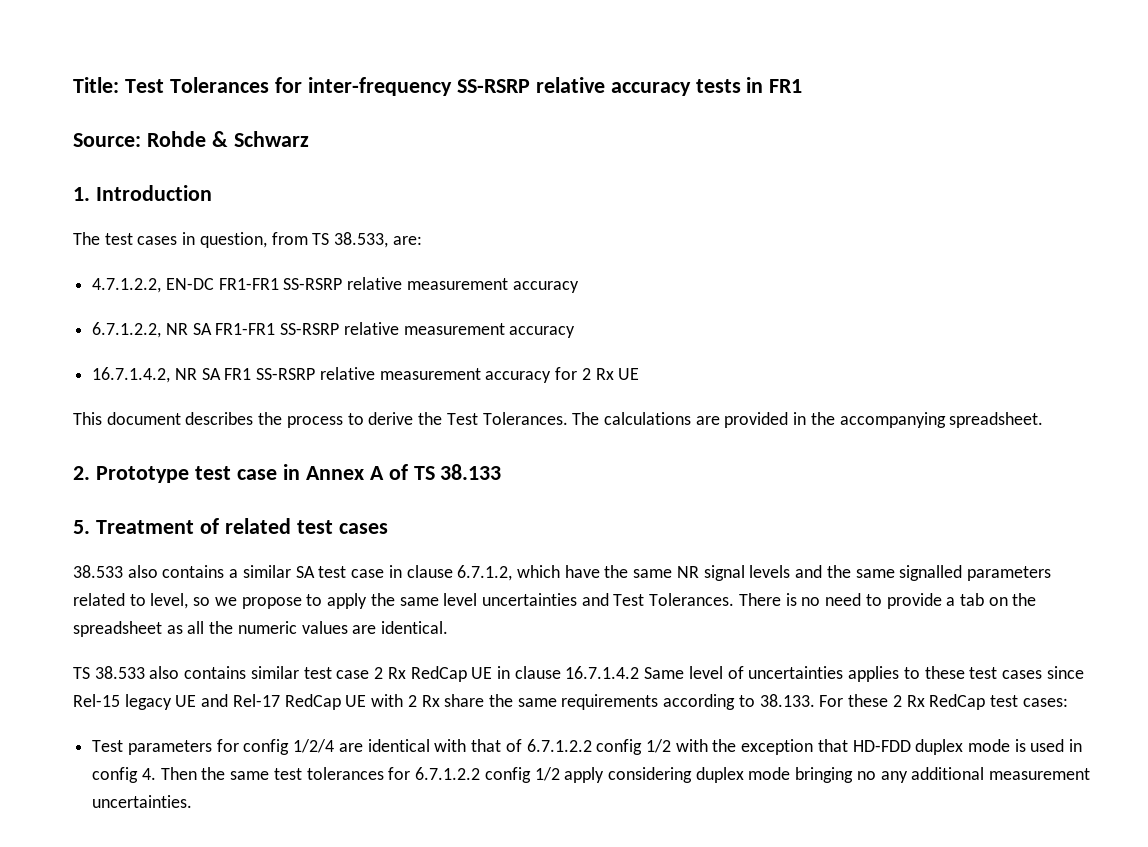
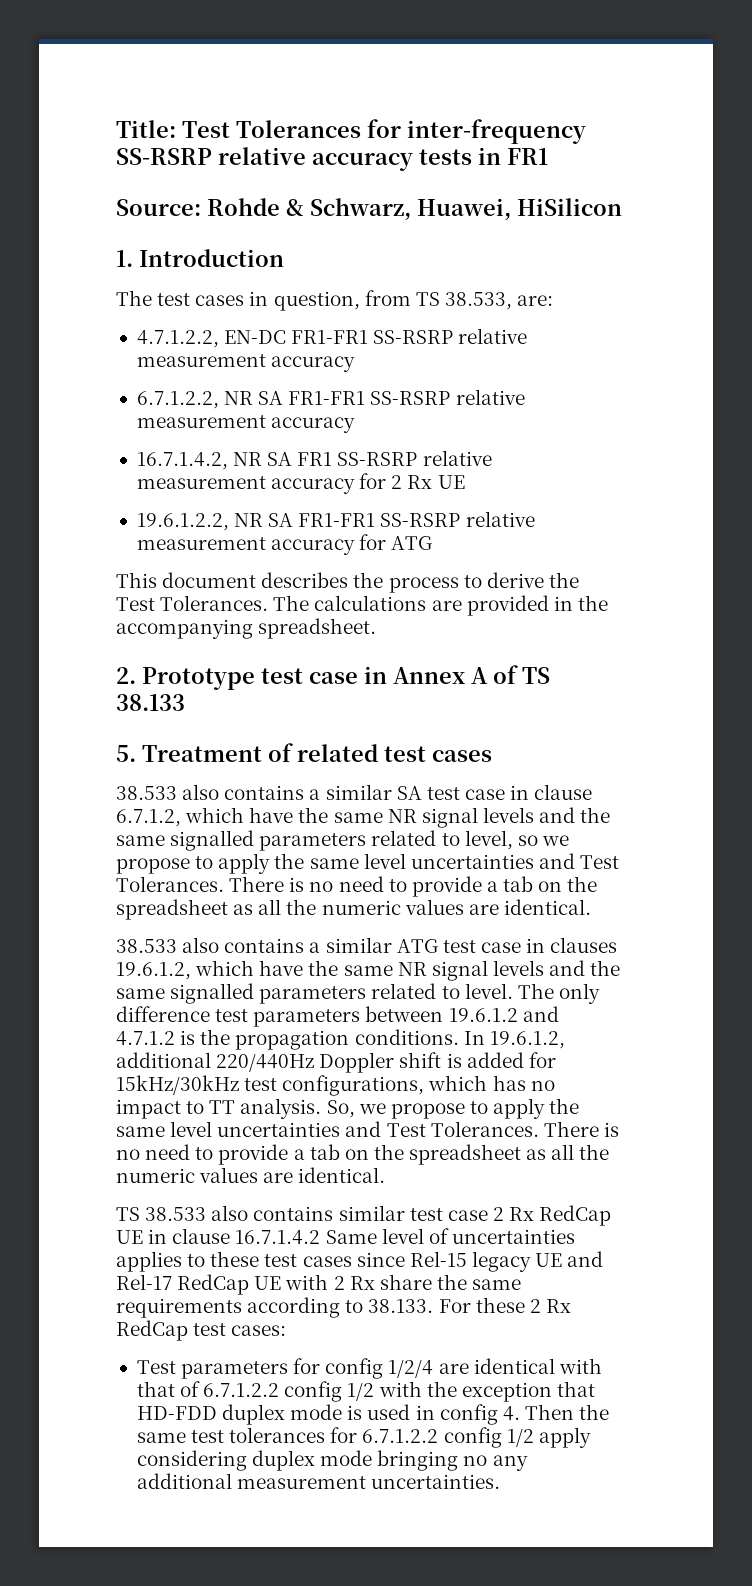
[233,131,309,147] Schwarz -> [310,198,622,220] Schwarz, Huawei, HiSilicon
(640, 374) none -> [136,511,535,531] [136,534,433,555] // 19.6.1.2.2, NR SA FR1-FR1 SS-RSRP relative measurement accuracy for ATG
(449, 627) none -> [116,937,618,953] [116,960,621,981] [116,983,600,1004] [116,1006,559,1027] [116,1029,565,1050] [116,1052,556,1073] [116,1075,555,1096] [116,1098,580,1119] [116,1121,619,1137] [116,1144,610,1165] [116,1167,386,1183] // 38.533 also contains a similar ATG test case in clauses 19.6.1.2, which have the same NR signal levels and the same signalled parameters related to level. The only difference test parameters between 19.6.1.2 and 4.7.1.2 is the propagation conditions. In 19.6.1.2, additional 220/440Hz Doppler shift is added for 15kHz/30kHz test configurations, which has no impact to TT analysis. So, we propose to apply the same level uncertainties and Test Tolerances. There is no need to provide a tab on the spreadsheet as all the numeric values are identical.

